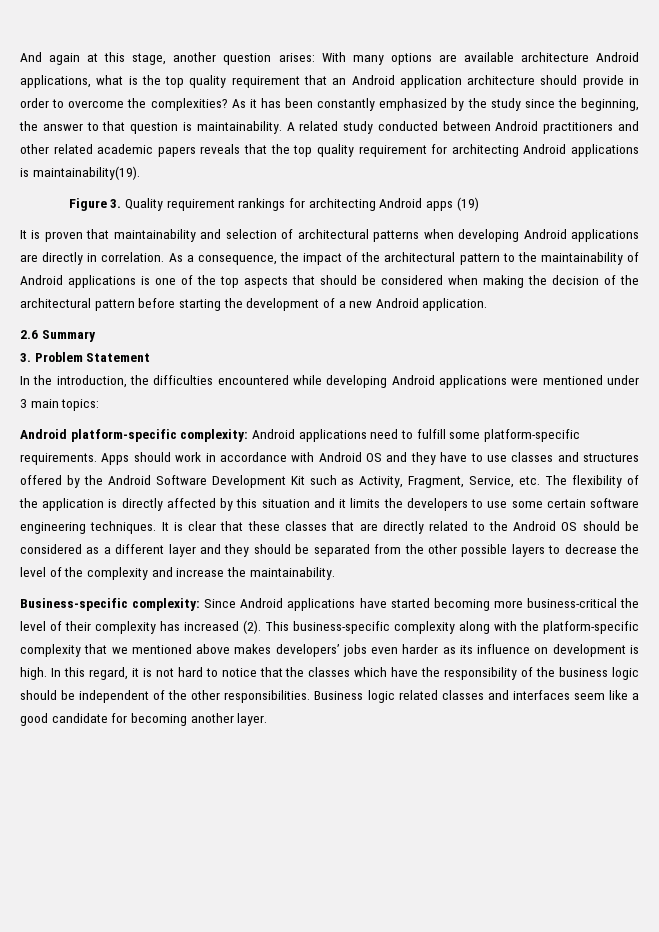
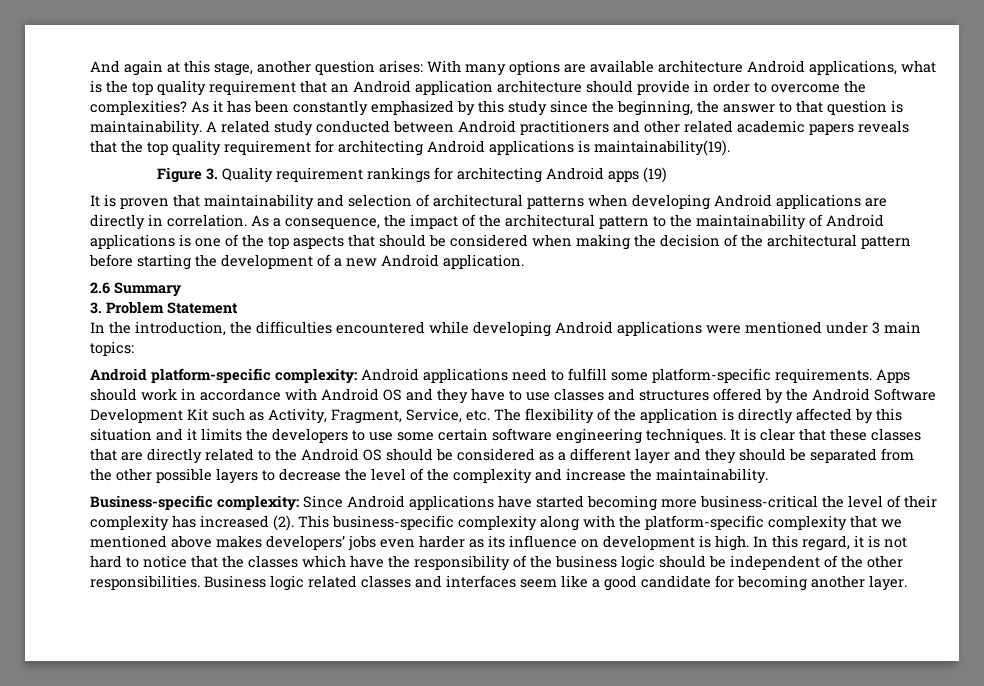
[467,98,487,108] the -> [478,100,504,113] this

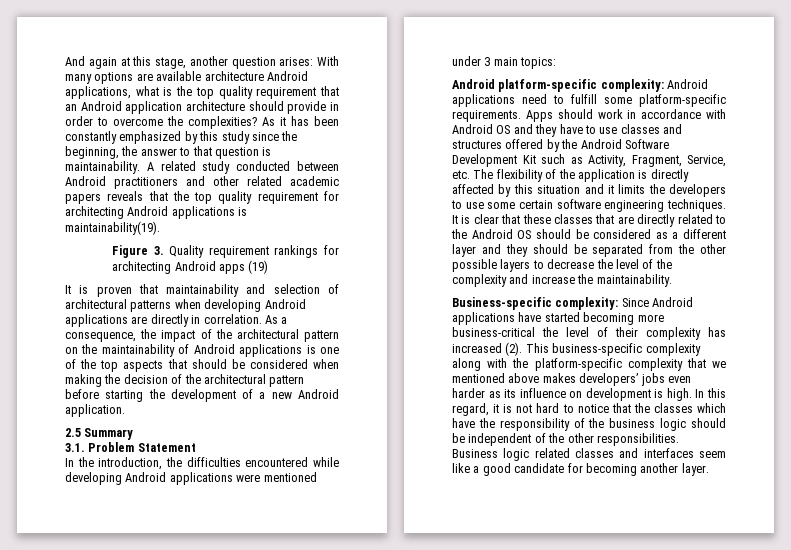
[653,216,666,227] to -> [65,347,78,354] on
[90,282,110,294] 2.6 -> [65,428,81,437] 2.5
[90,302,102,314] 3. -> [65,443,85,452] 3.1.

